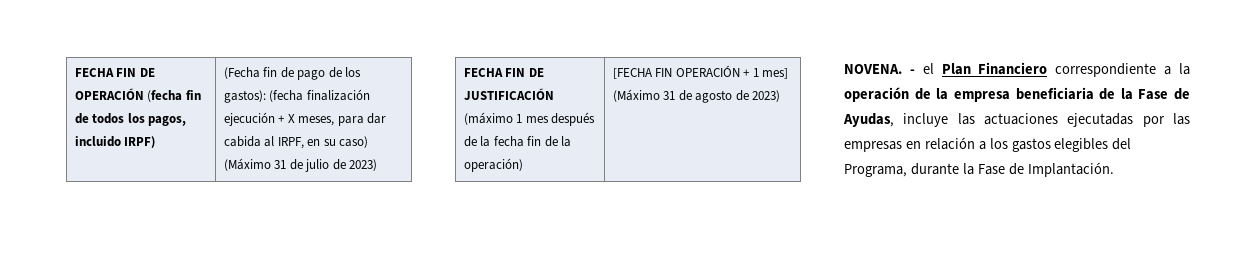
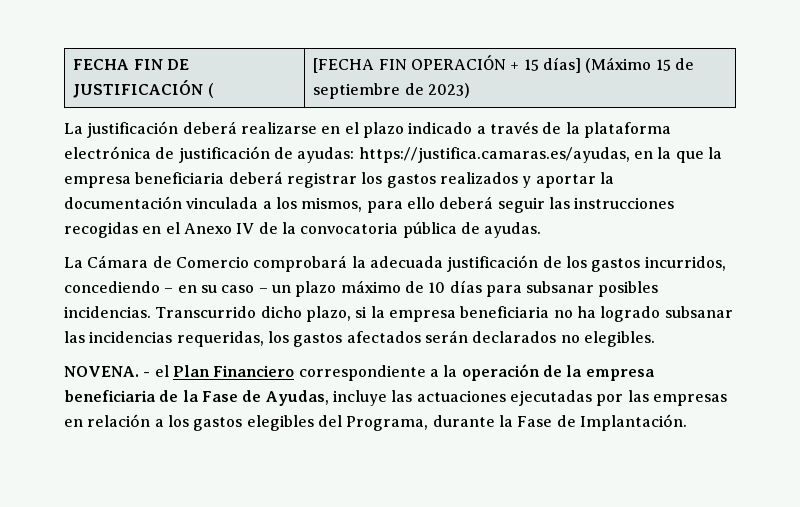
[74,68,155,77] [74,88,201,102] [74,113,187,126] [74,136,156,148] [223,67,362,80] [223,89,370,103] [223,112,387,126] [223,136,369,149] [223,158,378,172] [463,68,544,77] [463,88,554,100] [463,112,596,126] [463,136,572,147] [463,158,523,172] [612,65,789,79] [612,89,781,103] FECHA FIN DE OPERACIÓN (fecha fin de todos los pagos, incluido IRPF) | (Fecha fin de pago de los gastos): (fecha finalización ejecución + X meses, para dar cabida al IRPF, en su caso) (Máximo 31 de julio de 2023) // FECHA FIN DE JUSTIFICACIÓN (máximo 1 mes después de la fecha fin de la operación) | [FECHA FIN OPERACIÓN + 1 mes] (Máximo 31 de agosto de 2023) -> [73,59,190,70] [73,80,214,98] [313,55,695,73] [313,83,471,99] [64,121,671,138] [64,146,722,163] [64,171,614,188] [64,196,675,213] [64,222,542,238] [64,255,726,272] [64,280,659,297] [64,306,733,322] [64,330,655,347] FECHA FIN DE JUSTIFICACIÓN ( | [FECHA FIN OPERACIÓN + 15 días] (Máximo 15 de septiembre de 2023) // La justificación deberá realizarse en el plazo indicado a través de la plataforma electrónica de justificación de ayudas: https://justifica.camaras.es/ayudas, en la que la empresa beneficiaria deberá registrar los gastos realizados y aportar la documentación vinculada a los mismos, para ello deberá seguir las instrucciones recogidas en el Anexo IV de la convocatoria pública de ayudas. // La Cámara de Comercio comprobará la adecuada justificación de los gastos incurridos, concediendo – en su caso – un plazo máximo de 10 días para subsanar posibles incidencias. Transcurrido dicho plazo, si la empresa beneficiaria no ha logrado subsanar las incidencias requeridas, los gastos afectados serán declarados no elegibles.

